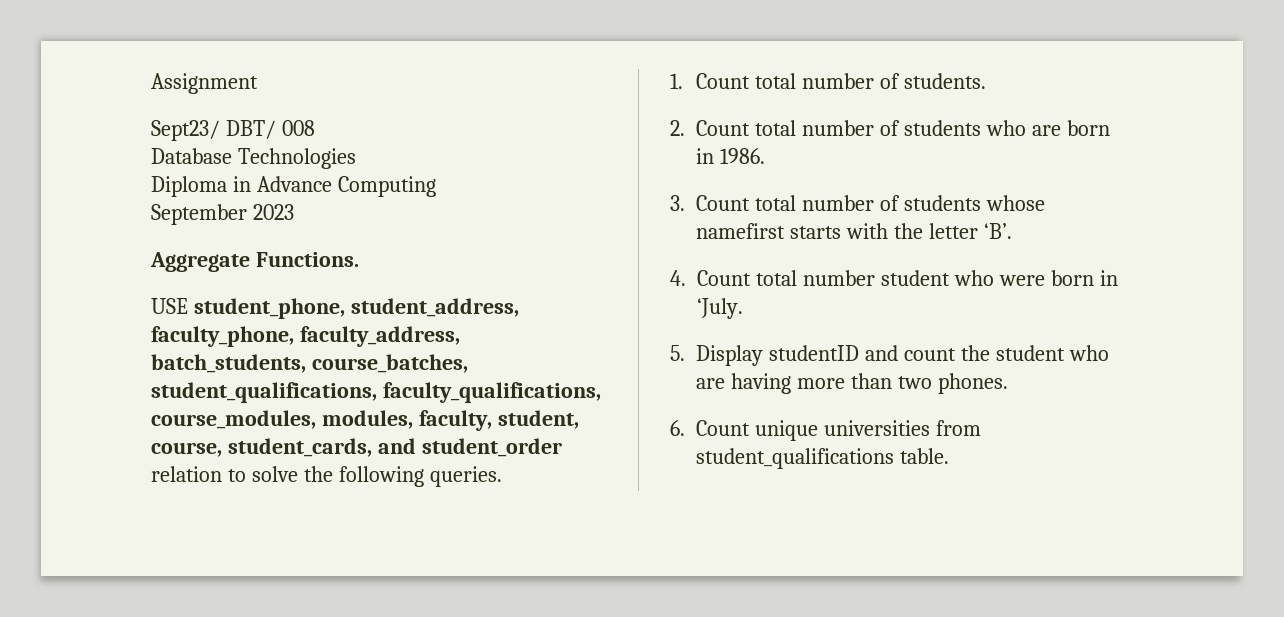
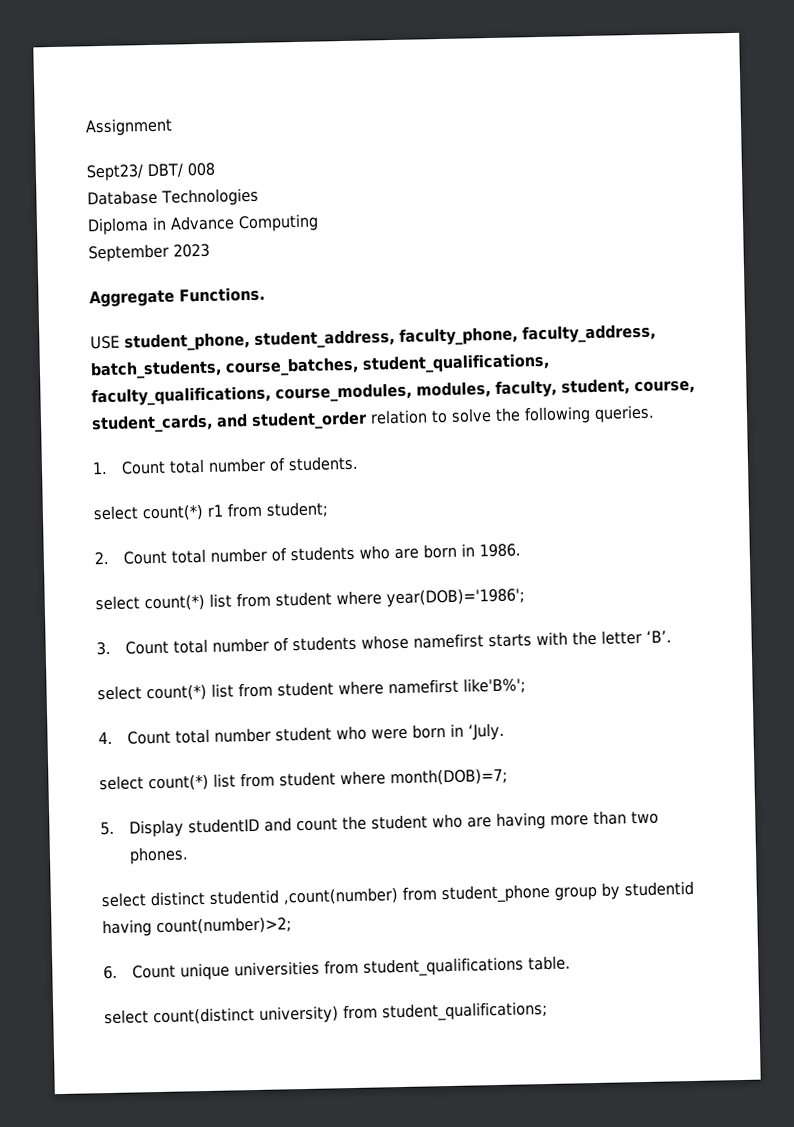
(987, 81) none -> [93,501,329,522] // select count(*) r1 from student;
(766, 156) none -> [95,587,525,612] // select count(*) list from student where year(DOB)='1986';
(1012, 231) none -> [97,677,526,702] // select count(*) list from student where namefirst like'B%';
(743, 308) none -> [99,767,508,792] // select count(*) list from student where month(DOB)=7;
(1008, 383) none -> [101,880,694,908] [102,916,292,938] // select distinct studentid ,count(number) from student_phone group by studentid having count(number)>2;
(950, 456) none -> [104,1001,548,1026] // select count(distinct university) from student_qualifications;

